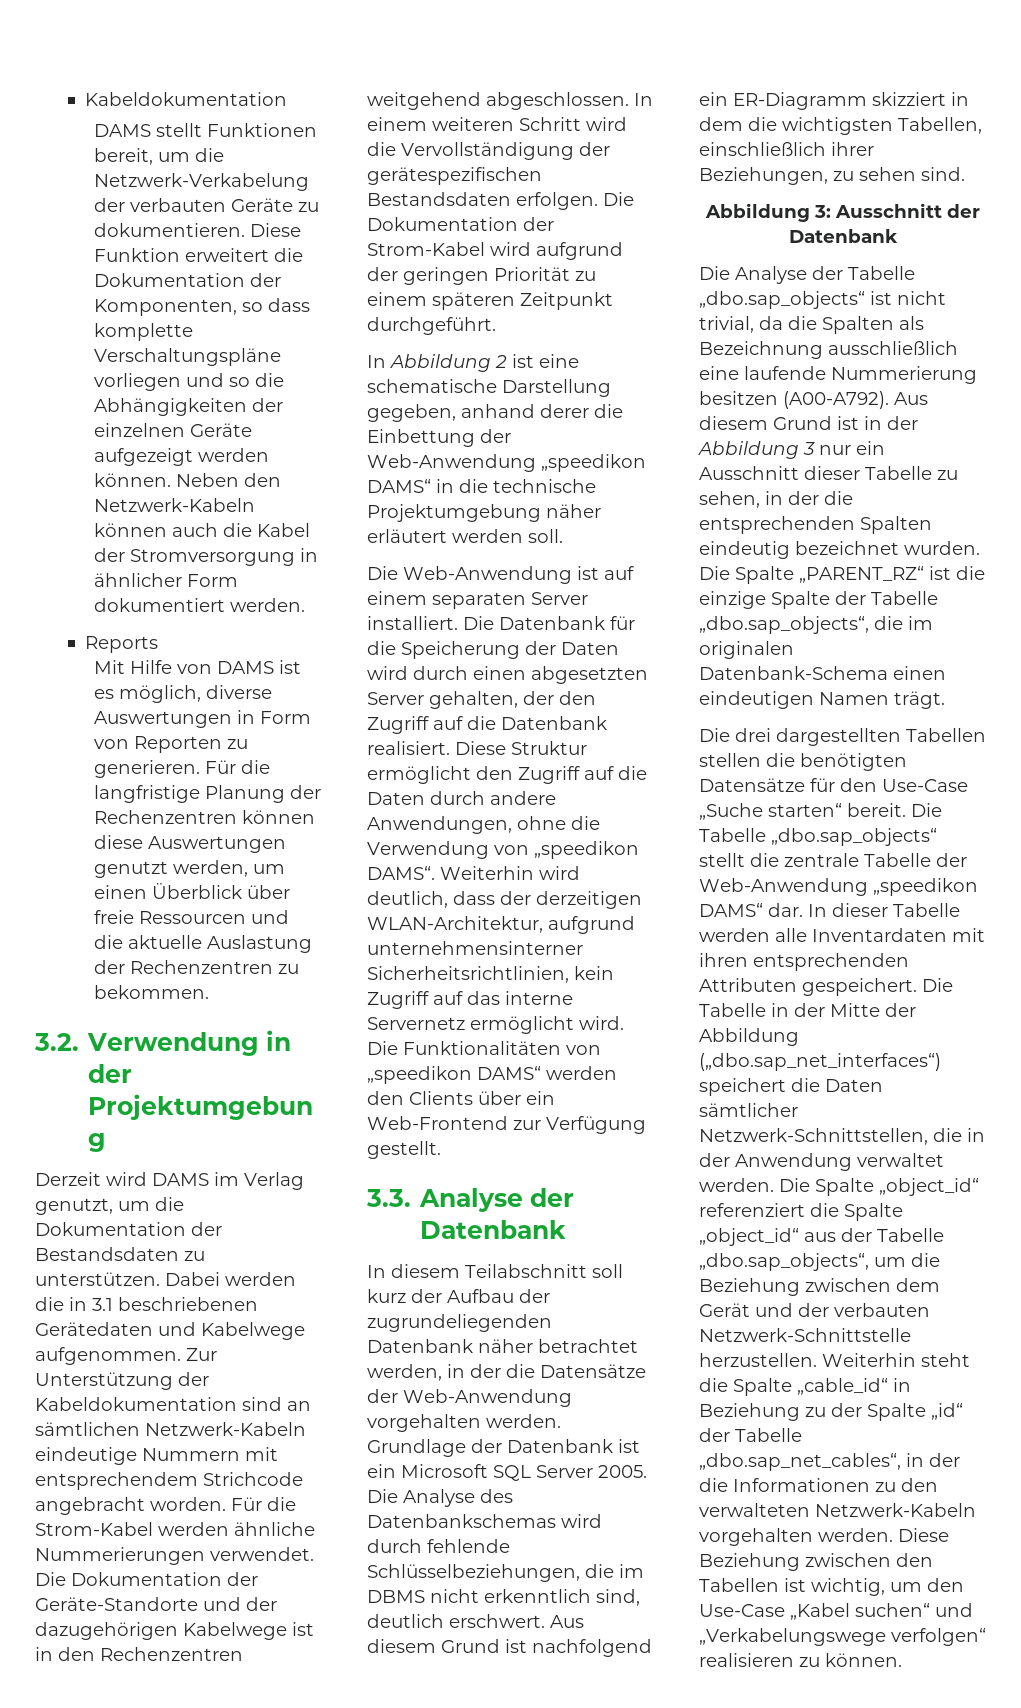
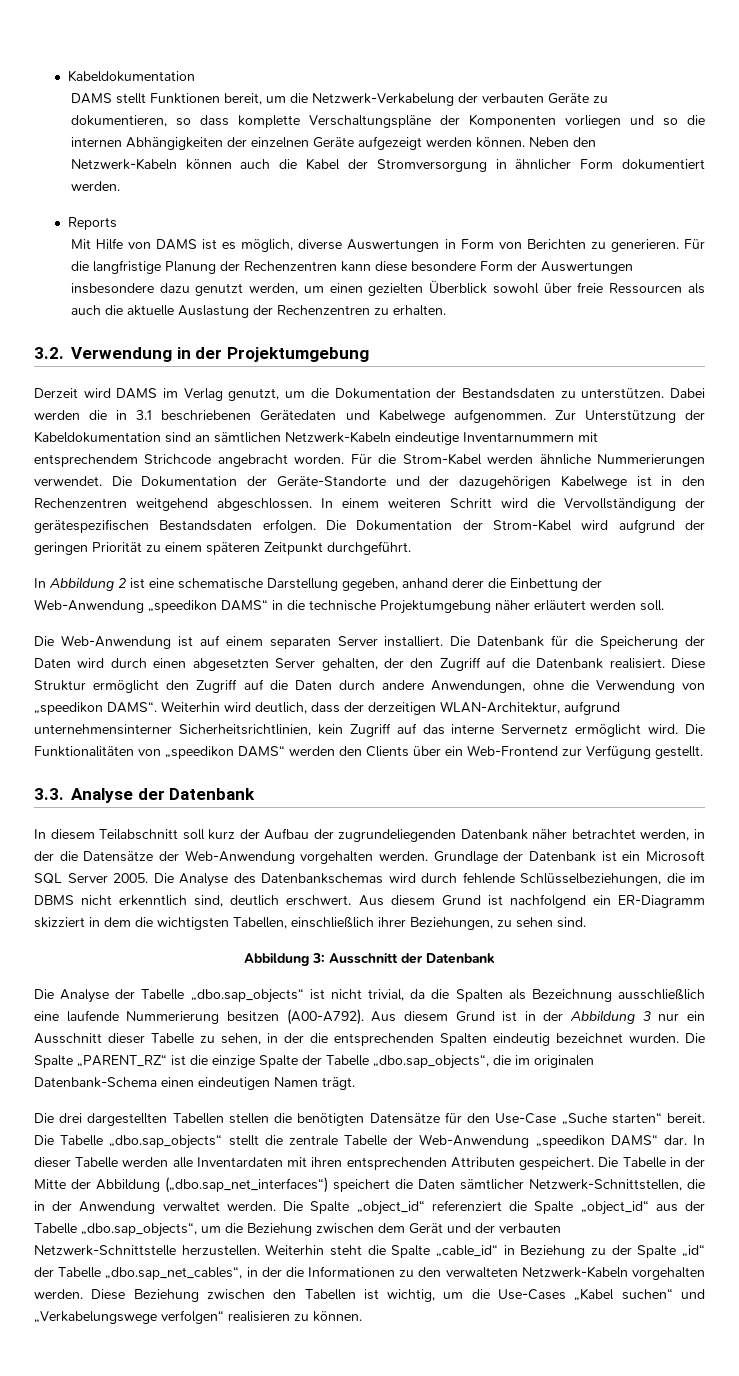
[93,223,301,237] [93,248,303,262] [93,273,281,287] [93,299,237,316] dokumentieren. Diese Funktion erweitert die Dokumentation der Komponenten, -> [70,115,167,127] dokumentieren,
(281, 357) none -> [439,114,556,128] der Komponenten
(284, 380) none -> [70,137,122,147] internen
[133,736,222,753] Reporten -> [526,239,586,249] Berichten
[241,810,315,824] [93,835,286,853] können diese Auswertungen -> [340,261,633,274] [70,283,190,294] kann diese besondere Form der Auswertungen insbesondere dazu
[151,883,242,899] Überblick -> [368,280,539,296] gezielten Überblick sowohl
[250,910,289,924] und -> [688,283,706,294] [70,305,101,315] als auch
[93,985,209,999] bekommen. -> [392,305,446,316] erhalten.
[142,1448,240,1461] Nummern -> [463,432,574,442] Inventarnummern
[927,1578,964,1592] [699,1604,785,1617] den Use-Case -> [471,1289,567,1300] die Use-Cases

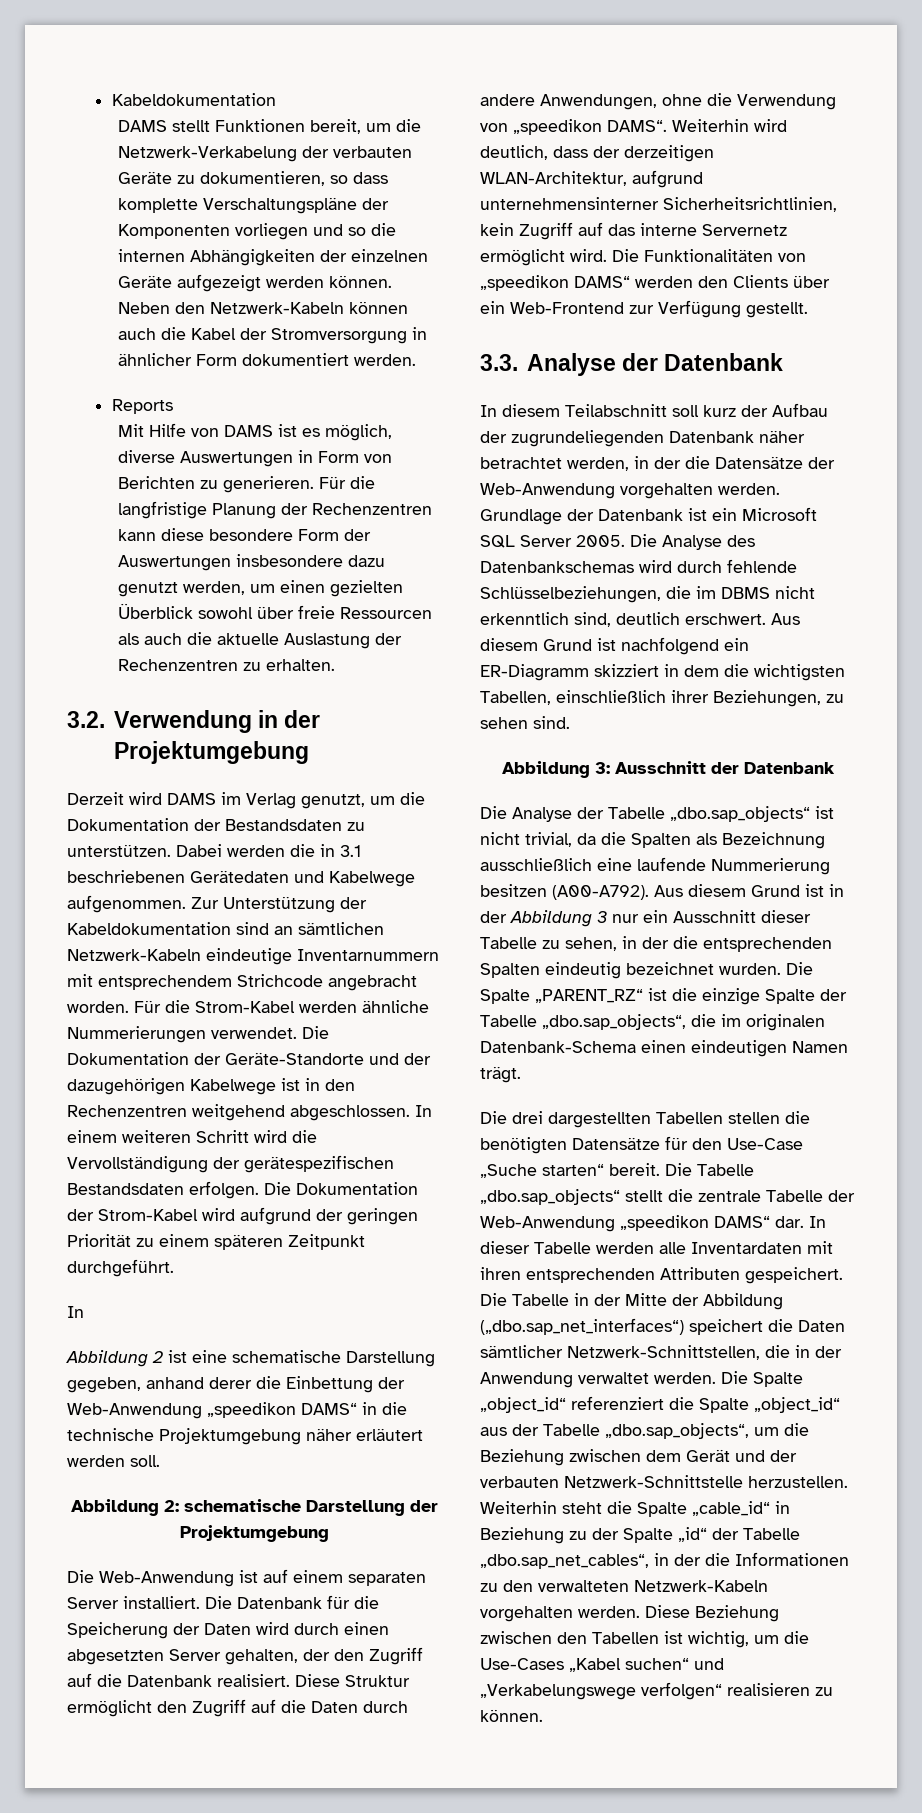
(46, 583) none -> (84, 1312) //
(664, 605) none -> [71,1499,438,1516] [180,1525,329,1542] // Abbildung 2: schematische Darstellung der Projektumgebung

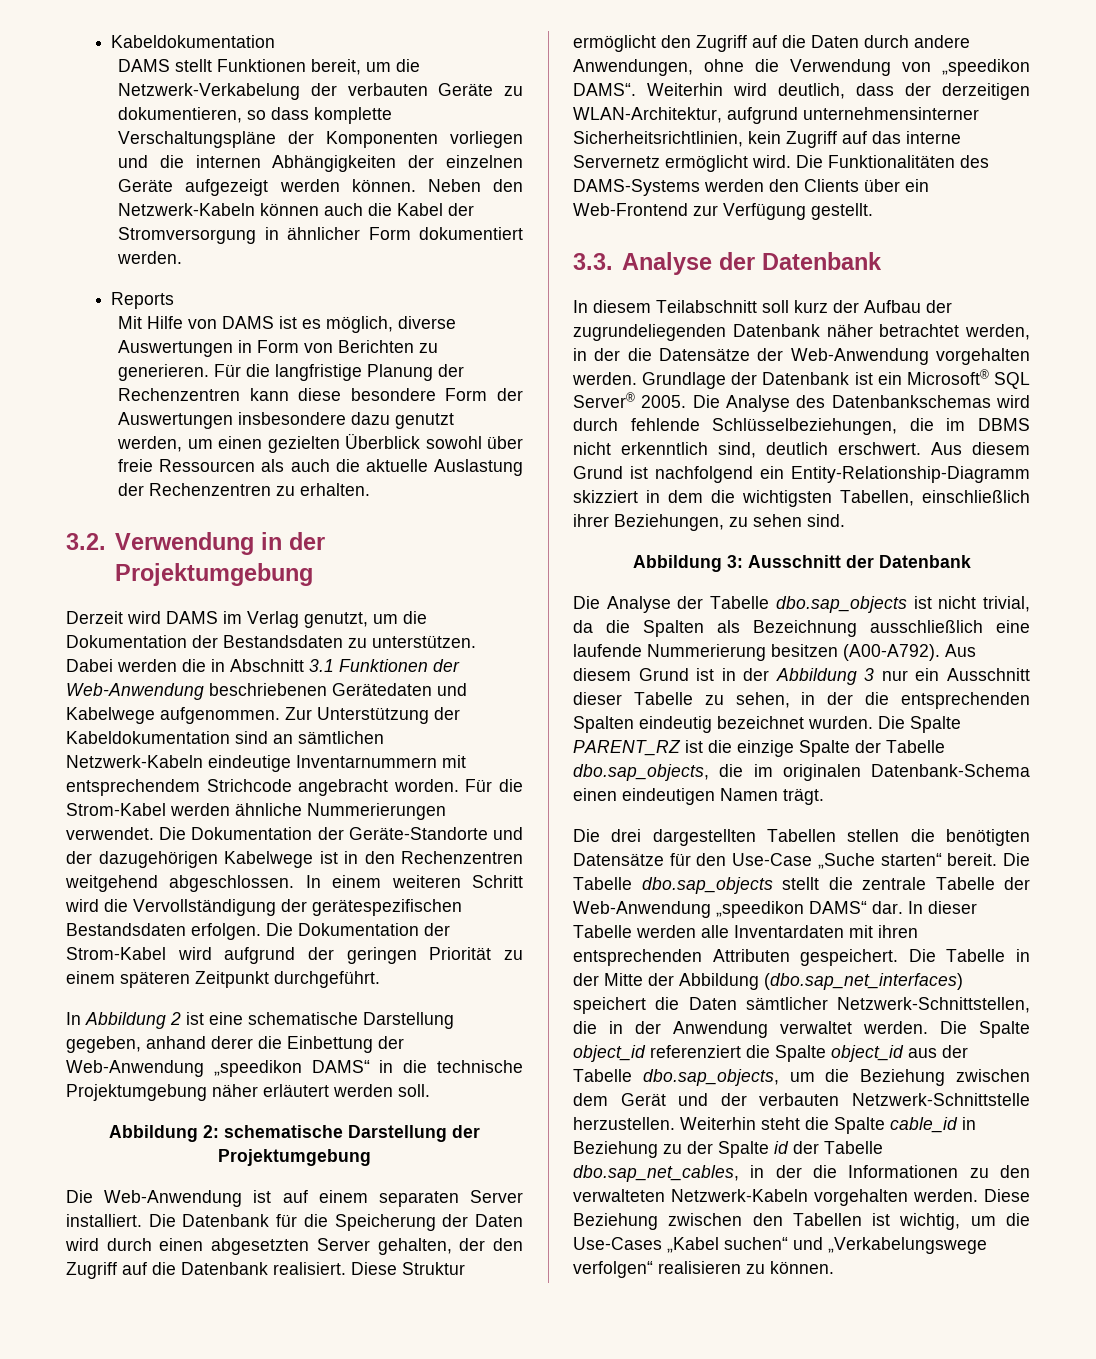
[347,227,366,236] so -> (149, 161) none
[340,845,361,857] 3.1 -> [230,659,460,672] [66,683,204,700] Abschnitt 3.1 Funktionen der Web-Anwendung
(84, 1312) // -> (81, 1018) none
[778,253,806,262] [480,275,630,291] von „speedikon DAMS“ -> [960,155,989,168] [573,179,700,196] des DAMS-Systems
[742,507,817,521] [480,535,572,548] Microsoft SQL Server -> [906,369,1030,389] [573,392,635,408] Microsoft® SQL Server®
[480,664,589,681] ER-Diagramm -> [791,466,1030,483] Entity-Relationship-Diagramm
[670,806,810,822] „dbo.sap_objects“ -> [775,596,907,613] dbo.sap_objects
[535,989,643,1003] „PARENT_RZ“ -> [573,740,681,756] PARENT_RZ
[542,1014,686,1030] „dbo.sap_objects“, -> [573,764,709,781] dbo.sap_objects,
[480,1189,620,1205] „dbo.sap_objects“ -> [641,877,773,894] dbo.sap_objects
[480,1318,684,1335] („dbo.sap_net_interfaces“) -> [764,973,963,990] (dbo.sap_net_interfaces)
[480,1397,566,1413] „object_id“ -> [573,1045,646,1062] object_id
[754,1397,840,1413] „object_id“ -> [831,1045,904,1062] object_id
[605,1423,749,1439] „dbo.sap_objects“, -> [642,1069,779,1086] dbo.sap_objects,
[692,1501,770,1516] „cable_id“ -> [890,1117,958,1133] cable_id
[678,1527,800,1542] [480,1554,649,1569] „id“ der Tabelle „dbo.sap_net_cables“, -> [774,1141,883,1154] [573,1165,739,1182] id der Tabelle dbo.sap_net_cables,

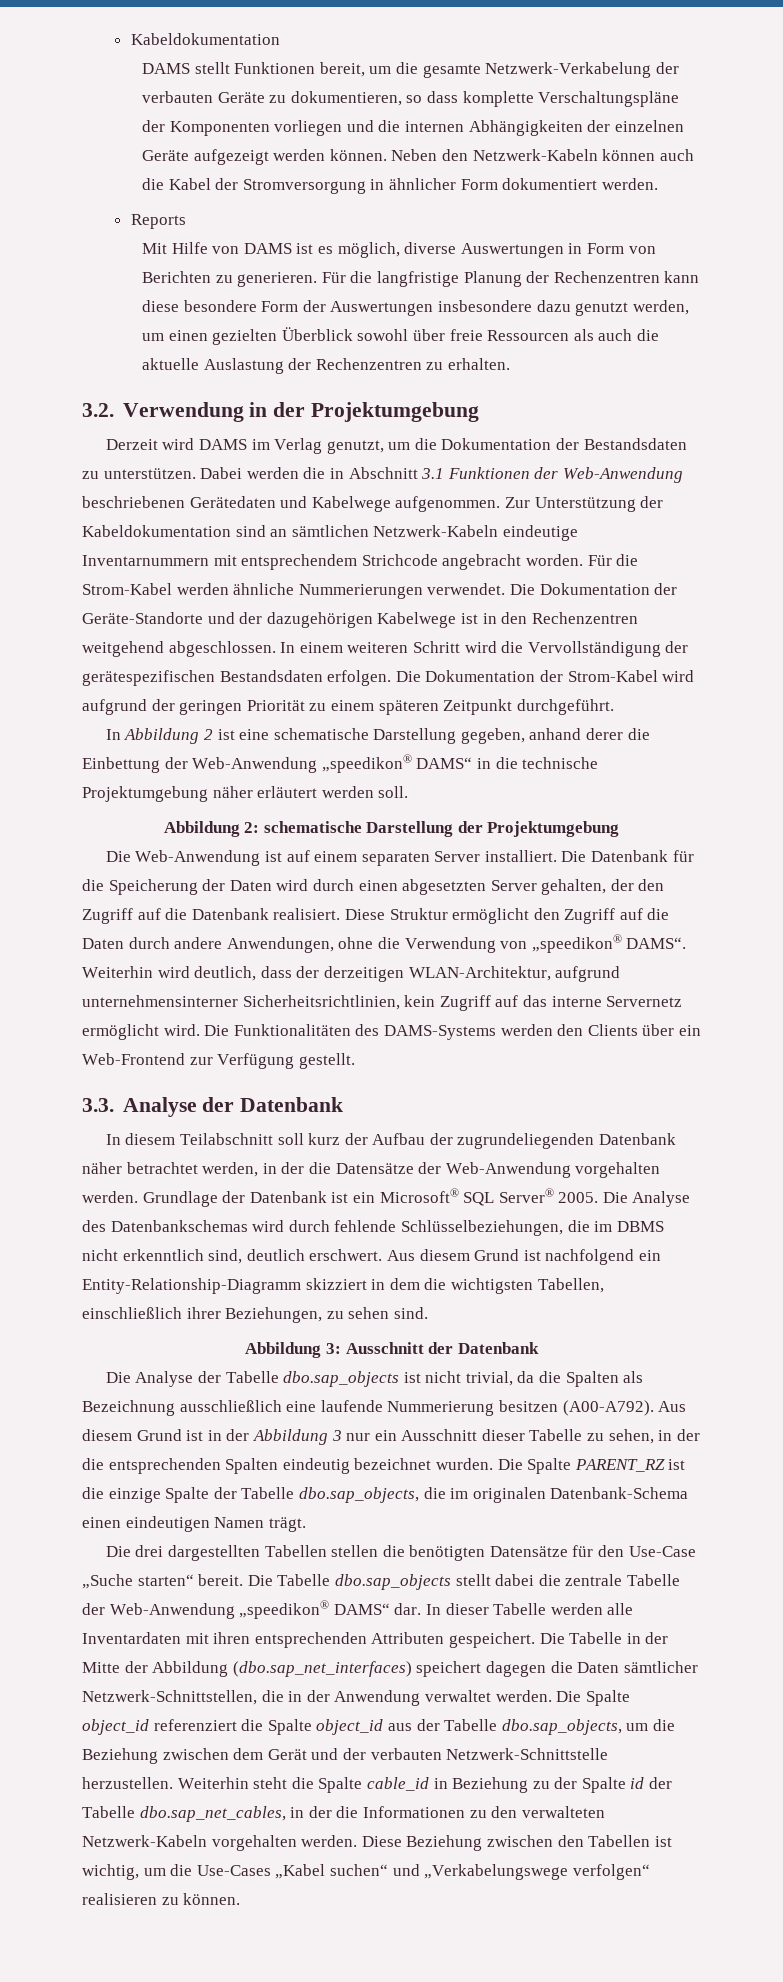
(421, 65) none -> [422,64,481,78] gesamte
[213,1060,302,1077] „speedikon -> [321,754,412,773] „speedikon®
[942,59,1030,76] „speedikon -> [531,934,622,953] „speedikon®
(819, 883) none -> [495,1574,535,1586] dabei
[716,901,804,918] „speedikon -> [239,1600,330,1619] „speedikon®
(646, 1005) none -> [485,1661,546,1677] dagegen

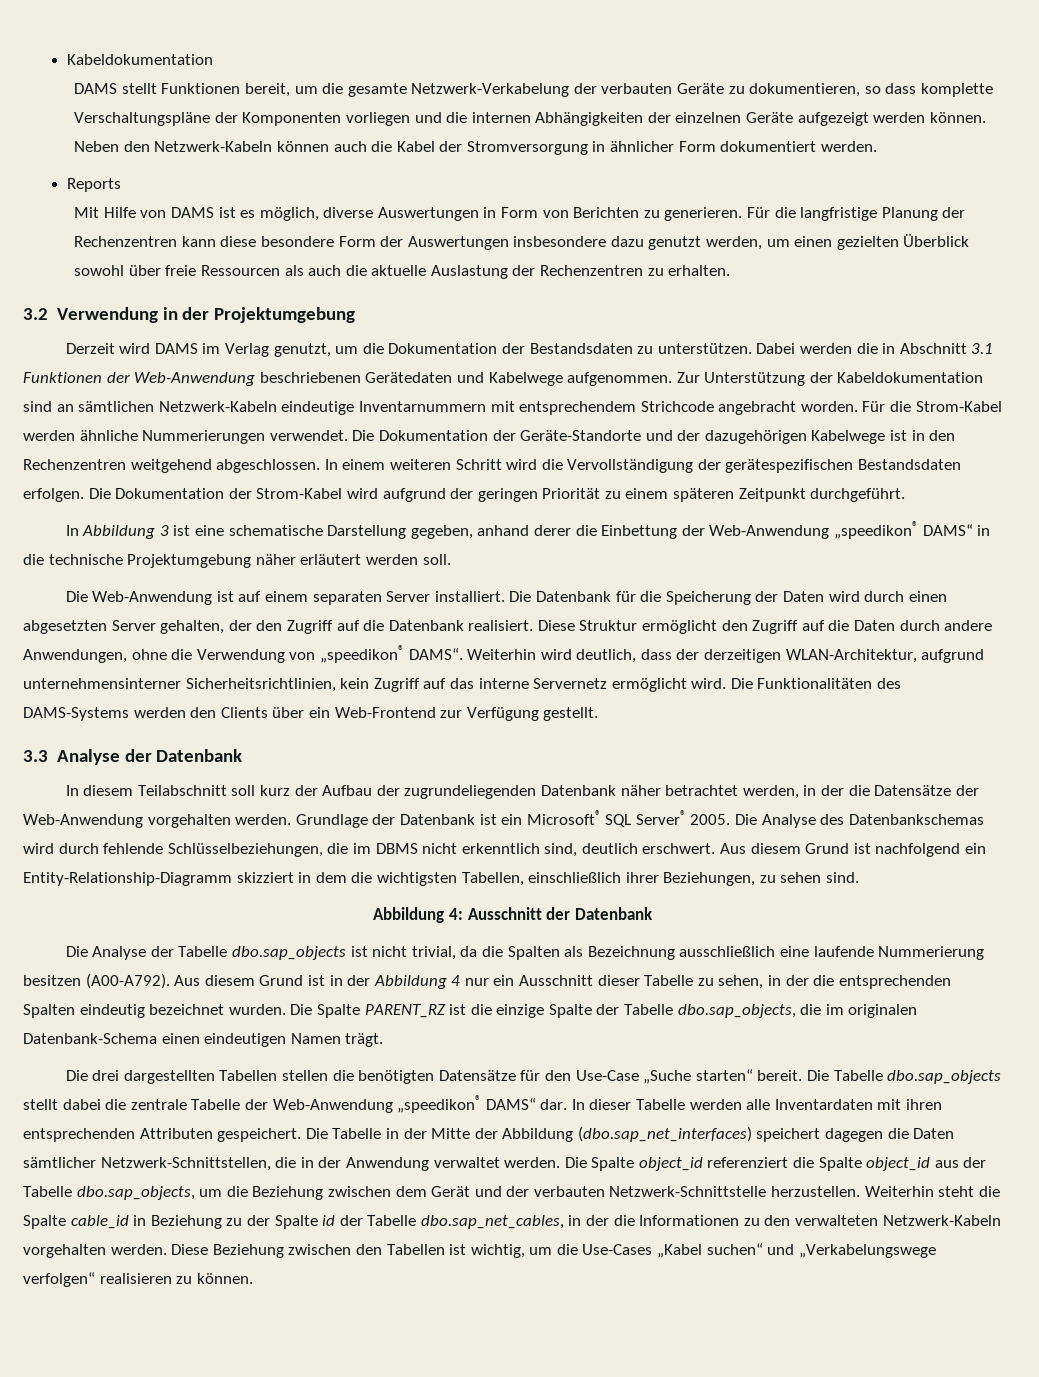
[82,403,114,417] 3.2. -> [23,308,48,320] 3.2
[203,729,213,740] 2 -> [159,525,169,536] 3
[163,821,620,837] // Abbildung 2: schematische Darstellung der Projektumgebung -> (451, 559) none
[82,1098,114,1112] 3.3. -> [23,750,48,762] 3.3
[325,1343,341,1354] 3: -> [448,908,463,920] 4:
[331,1430,342,1441] 3 -> [451,975,461,986] 4

